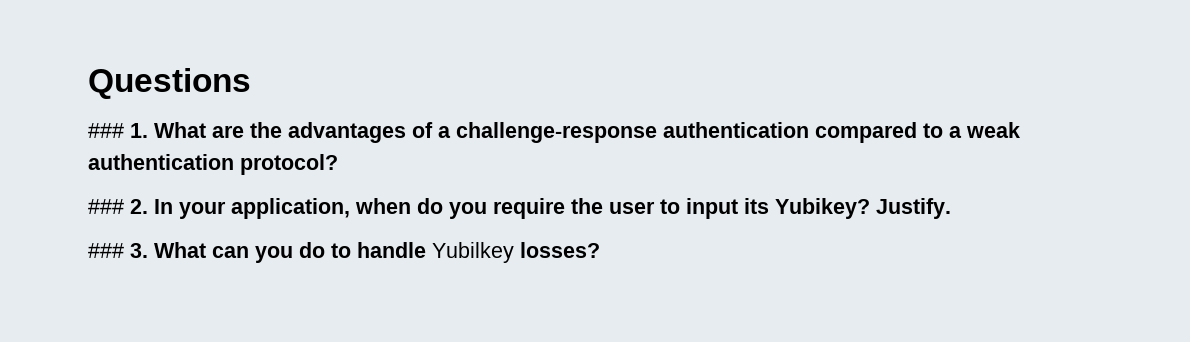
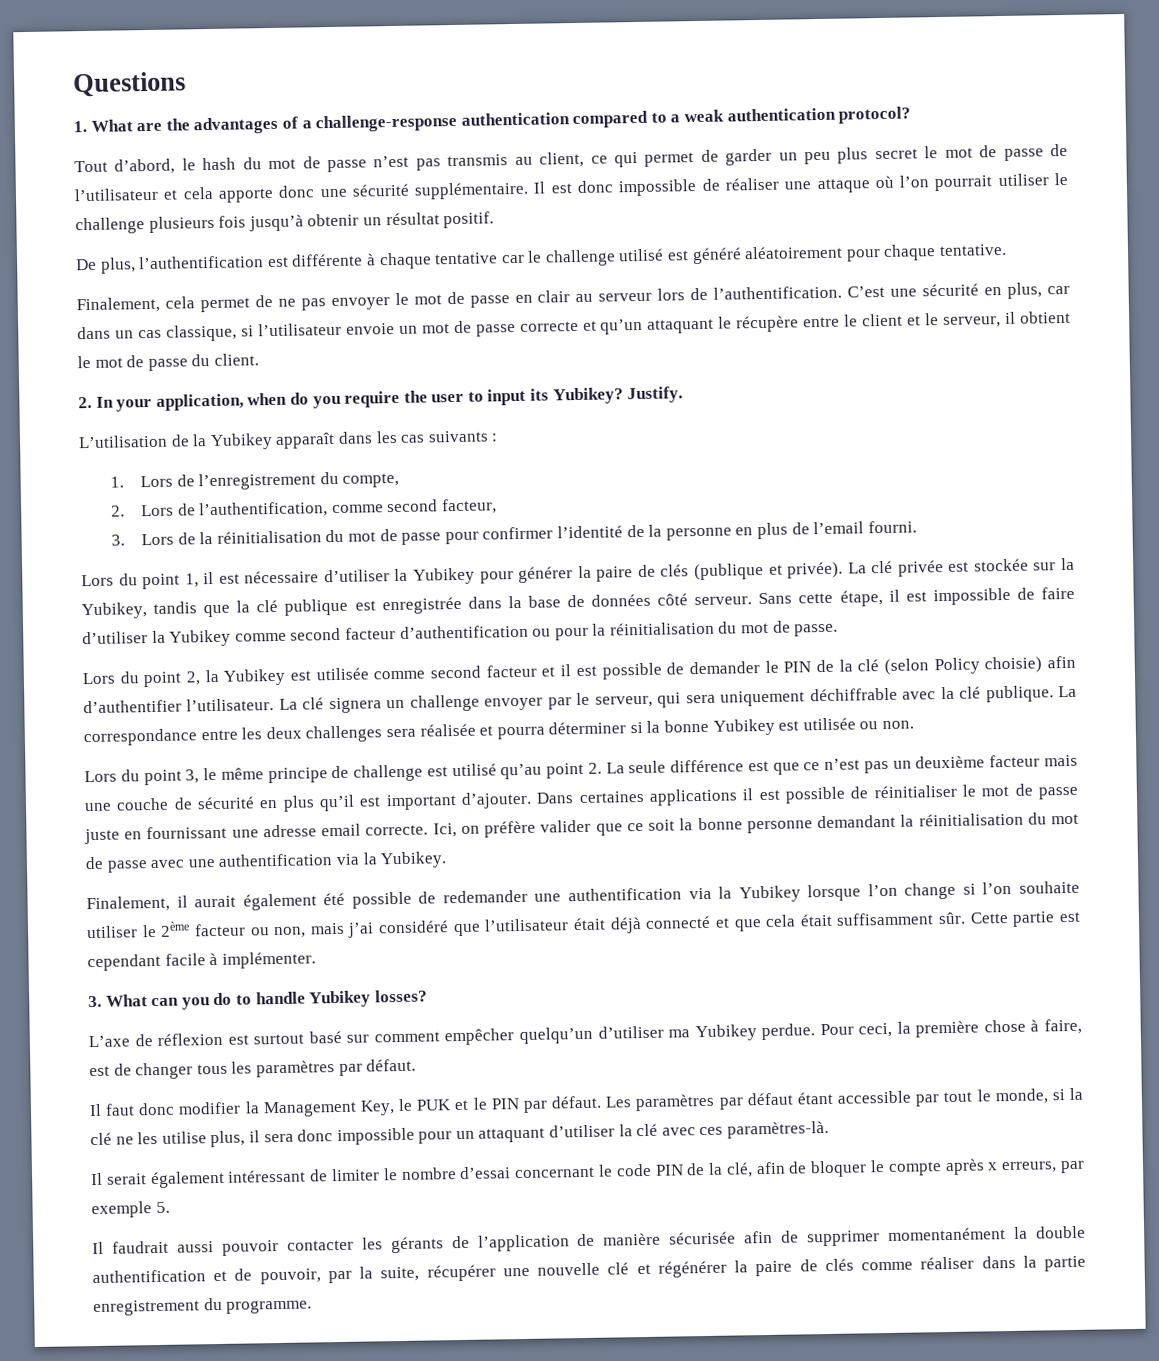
[88,123,124,138] ### -> (186, 84) none
[88,199,124,214] ### -> [74,143,1068,175] [74,172,1068,203] [75,211,495,235] [76,243,1008,274] [76,282,1070,314] [77,310,1072,342] [77,353,259,372] Tout d’abord, le hash du mot de passe n’est pas transmis au client, ce qui permet de garder un peu plus secret le mot de passe de l’utilisateur et cela apporte donc une sécurité supplémentaire. Il est donc impossible de réaliser une attaque où l’on pourrait utiliser le challenge plusieurs fois jusqu’à obtenir un résultat positif. // De plus, l’authentification est différente à chaque tentative car le challenge utilisé est généré aléatoirement pour chaque tentative. // Finalement, cela permet de ne pas envoyer le mot de passe en clair au serveur lors de l’authentification. C’est une sécurité en plus, car dans un cas classique, si l’utilisateur envoie un mot de passe correcte et qu’un attaquant le récupère entre le client et le serveur, il obtient le mot de passe du client. //
[88,243,124,258] ### -> [78,430,499,451] [109,471,400,491] [110,498,498,519] [110,520,917,546] [81,557,1075,590] [81,586,1076,620] [82,620,839,647] [82,655,1076,688] [83,685,1078,714] [83,717,915,747] [84,754,1078,786] [84,783,1080,812] [84,812,1079,845] [85,851,448,873] [86,880,1080,913] [86,911,1081,939] [87,951,316,972] L’utilisation de la Yubikey apparaît dans les cas suivants : // 1. Lors de l’enregistrement du compte, // 2. Lors de l’authentification, comme second facteur, // 3. Lors de la réinitialisation du mot de passe pour confirmer l’identité de la personne en plus de l’email fourni. // Lors du point 1, il est nécessaire d’utiliser la Yubikey pour générer la paire de clés (publique et privée). La clé privée est stockée sur la Yubikey, tandis que la clé publique est enregistrée dans la base de données côté serveur. Sans cette étape, il est impossible de faire d’utiliser la Yubikey comme second facteur d’authentification ou pour la réinitialisation du mot de passe. // Lors du point 2, la Yubikey est utilisée comme second facteur et il est possible de demander le PIN de la clé (selon Policy choisie) afin d’authentifier l’utilisateur. La clé signera un challenge envoyer par le serveur, qui sera uniquement déchiffrable avec la clé publique. La correspondance entre les deux challenges sera réalisée et pourra déterminer si la bonne Yubikey est utilisée ou non. // Lors du point 3, le même principe de challenge est utilisé qu’au point 2. La seule différence est que ce n’est pas un deuxième facteur mais une couche de sécurité en plus qu’il est important d’ajouter. Dans certaines applications il est possible de réinitialiser le mot de passe juste en fournissant une adresse email correcte. Ici, on préfère valider que ce soit la bonne personne demandant la réinitialisation du mot de passe avec une authentification via la Yubikey. // Finalement, il aurait également été possible de redemander une authentification via la Yubikey lorsque l’on change si l’on souhaite utiliser le 2ème facteur ou non, mais j’ai considéré que l’utilisateur était déjà connecté et que cela était suffisamment sûr. Cette partie est cependant facile à implémenter. //
[432,242,514,263] Yubilkey -> [309,990,372,1008] Yubikey
(600, 250) none -> [88,1018,1082,1048] [89,1058,417,1080] [89,1087,1083,1118] [90,1120,830,1148] [91,1158,1085,1189] [91,1201,170,1219] [92,1225,1086,1256] [92,1255,1086,1285] [93,1297,313,1317] // L’axe de réflexion est surtout basé sur comment empêcher quelqu’un d’utiliser ma Yubikey perdue. Pour ceci, la première chose à faire, est de changer tous les paramètres par défaut. // Il faut donc modifier la Management Key, le PUK et le PIN par défaut. Les paramètres par défaut étant accessible par tout le monde, si la clé ne les utilise plus, il sera donc impossible pour un attaquant d’utiliser la clé avec ces paramètres-là. // Il serait également intéressant de limiter le nombre d’essai concernant le code PIN de la clé, afin de bloquer le compte après x erreurs, par exemple 5. // Il faudrait aussi pouvoir contacter les gérants de l’application de manière sécurisée afin de supprimer momentanément la double authentification et de pouvoir, par la suite, récupérer une nouvelle clé et régénérer la paire de clés comme réaliser dans la partie enregistrement du programme.

